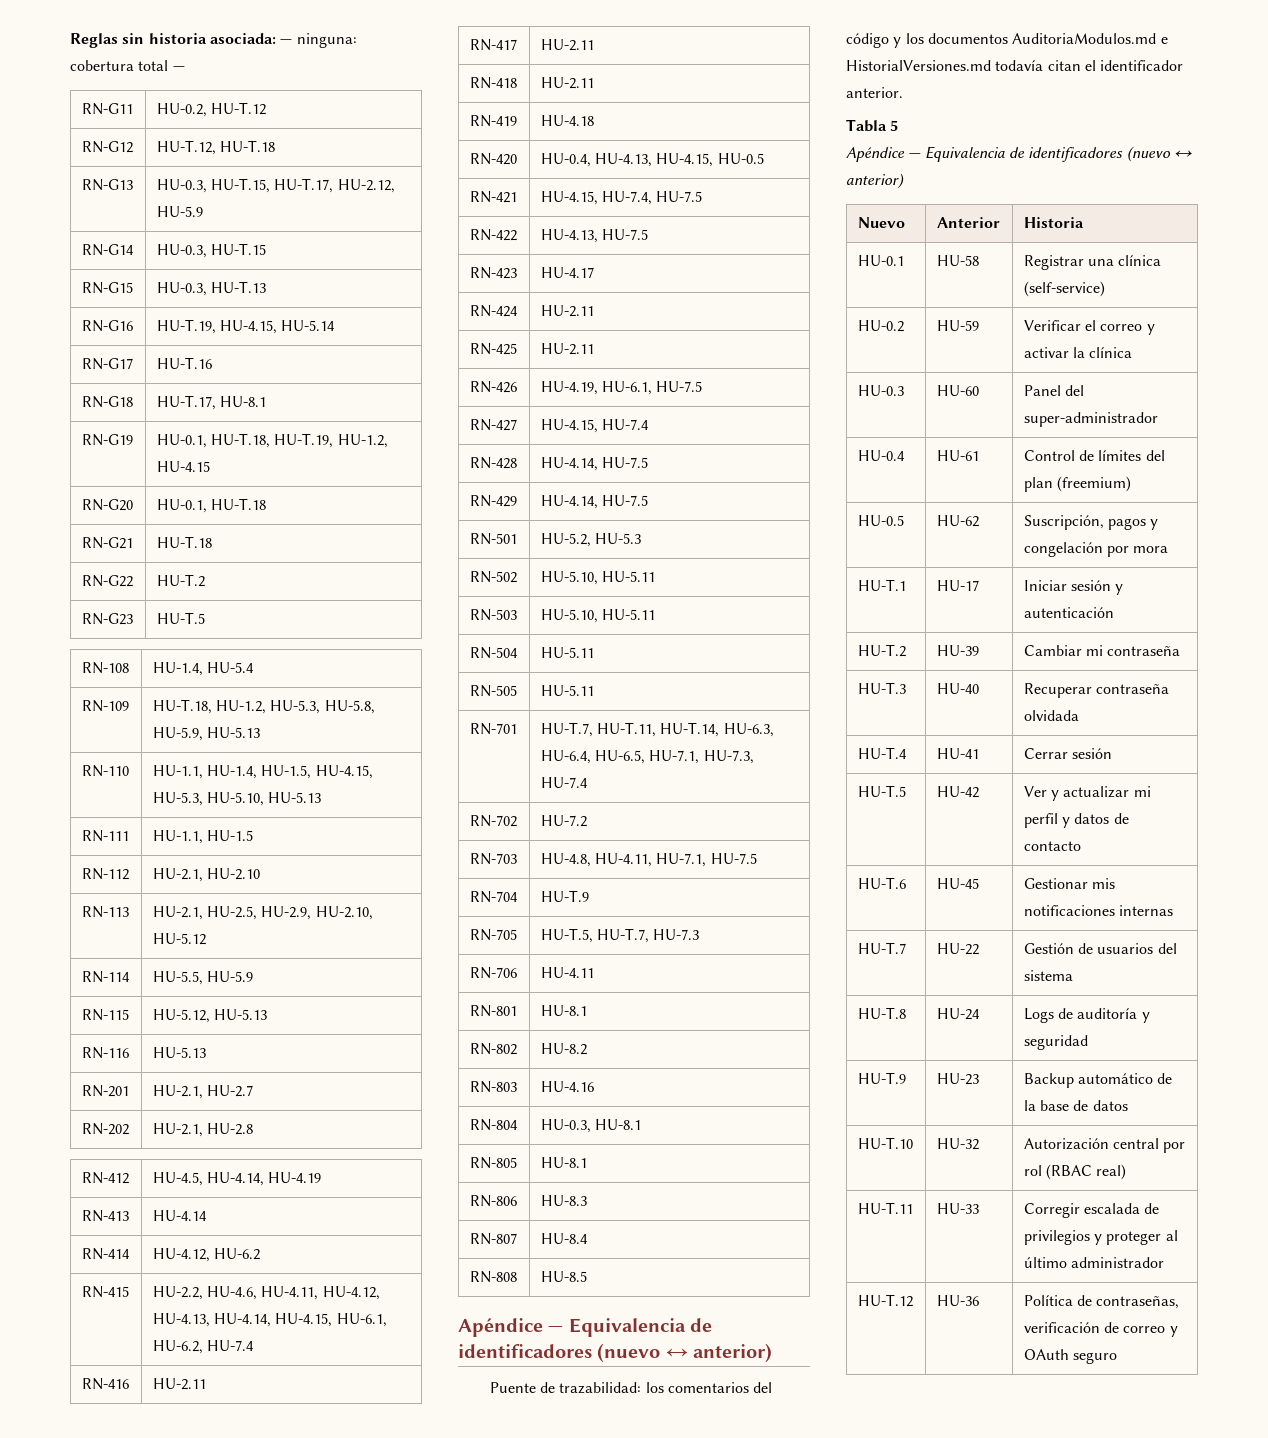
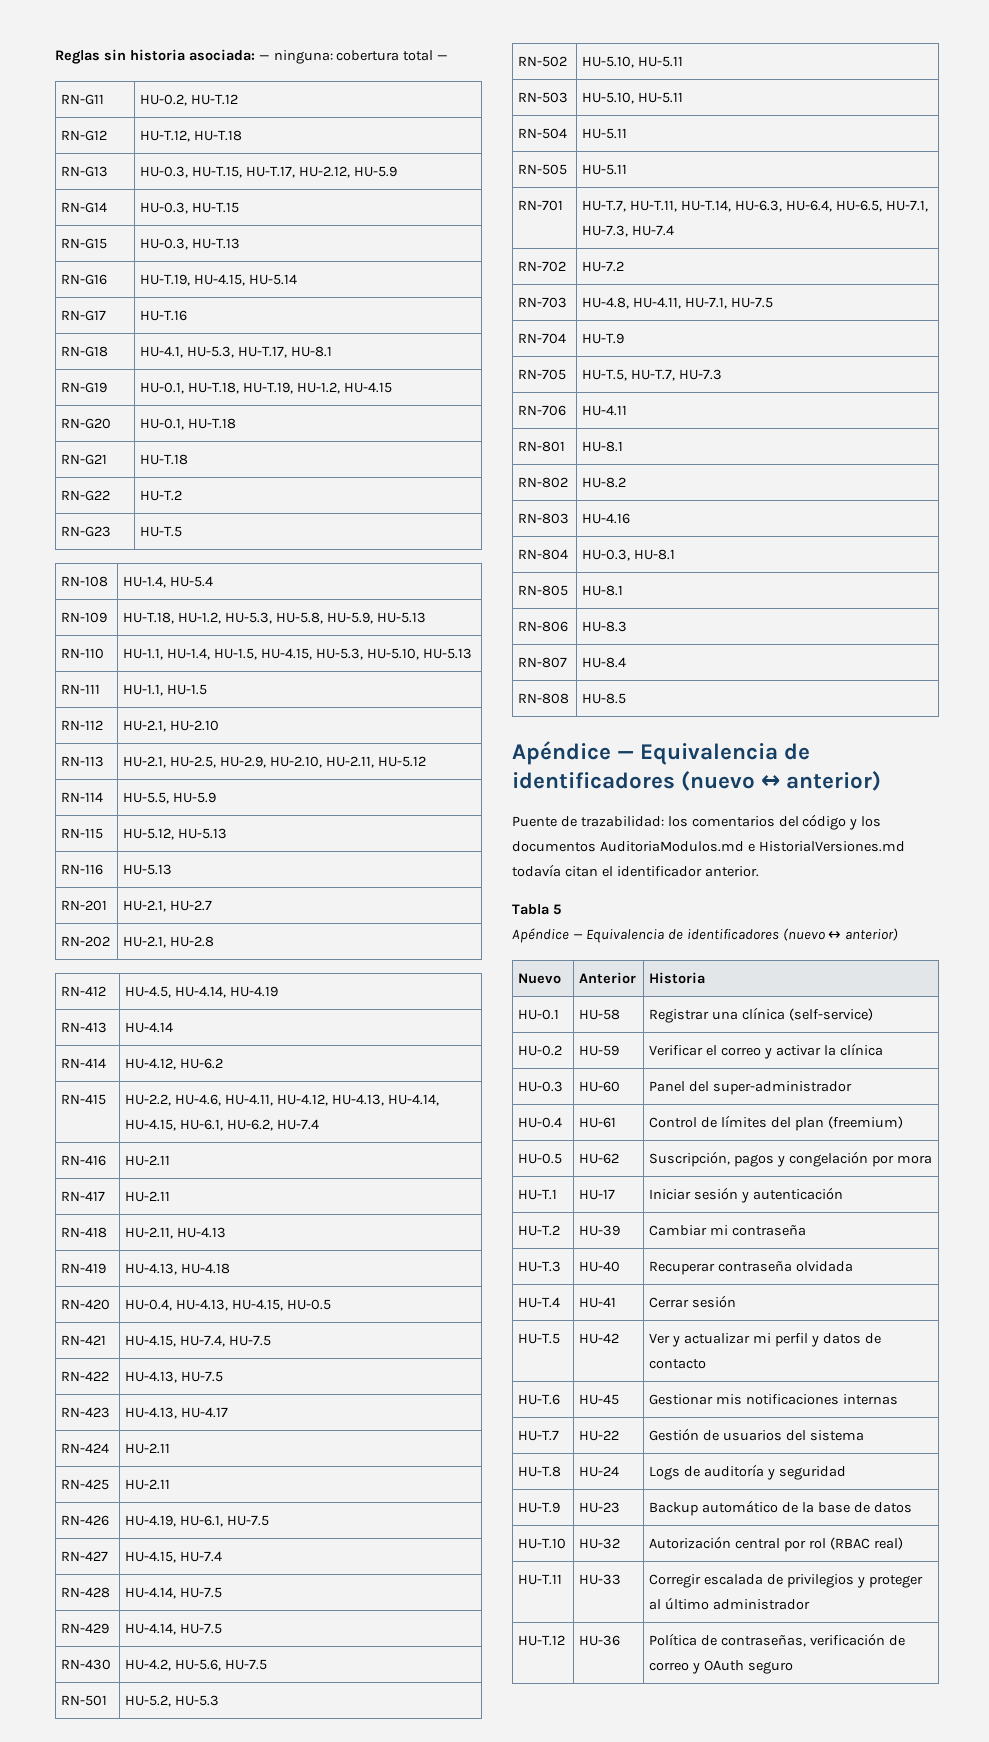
(133, 402) none -> [140,346,235,358] HU-4.1, HU-5.3,
(373, 913) none -> [325,756,374,768] HU-2.11,
[540,77,594,89] HU-2.11 -> [125,1227,227,1239] HU-2.11, HU-4.13
(517, 121) none -> [125,1263,178,1275] HU-4.13,
(517, 273) none -> [125,1407,178,1419] HU-4.13,
(648, 500) none -> [61,1659,112,1670] [125,1659,267,1671] // RN-430 | HU-4.2, HU-5.6, HU-7.5

